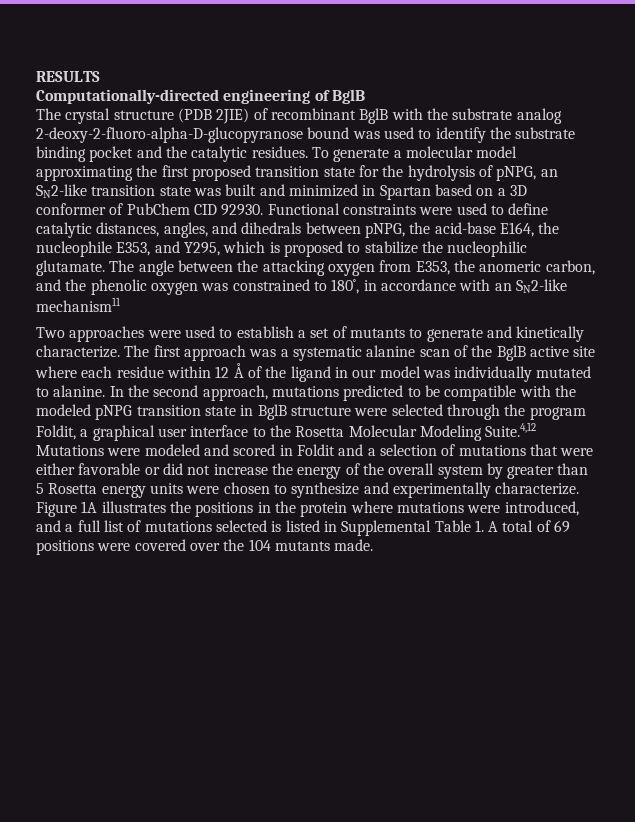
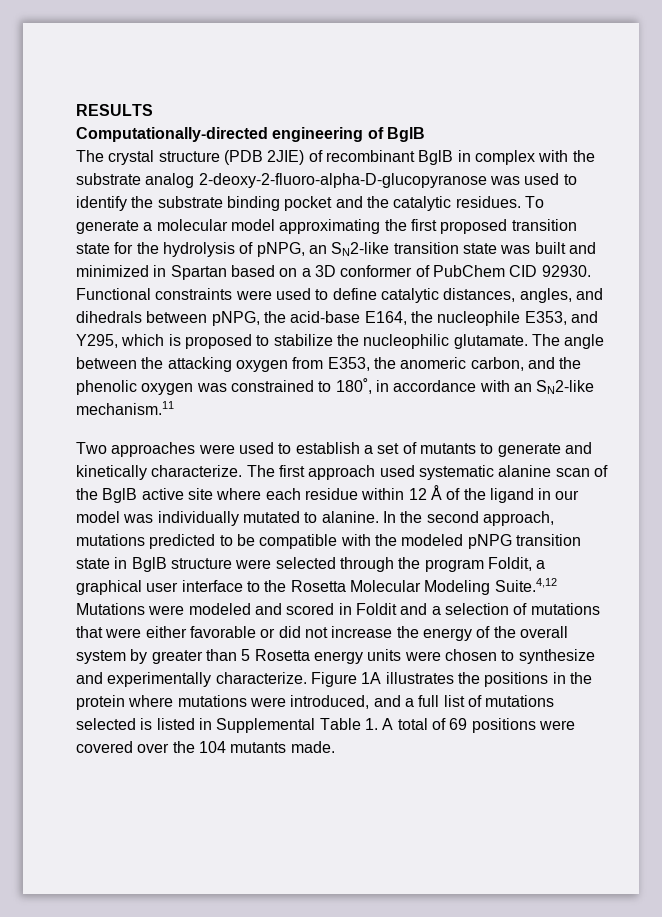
(389, 116) none -> [457,150,535,165] in complex
[307,127,350,139] bound -> (487, 180) none
[36,297,121,312] mechanism11 -> [76,401,174,415] mechanism.11
[249,349,289,357] was a -> [379,465,415,477] used

